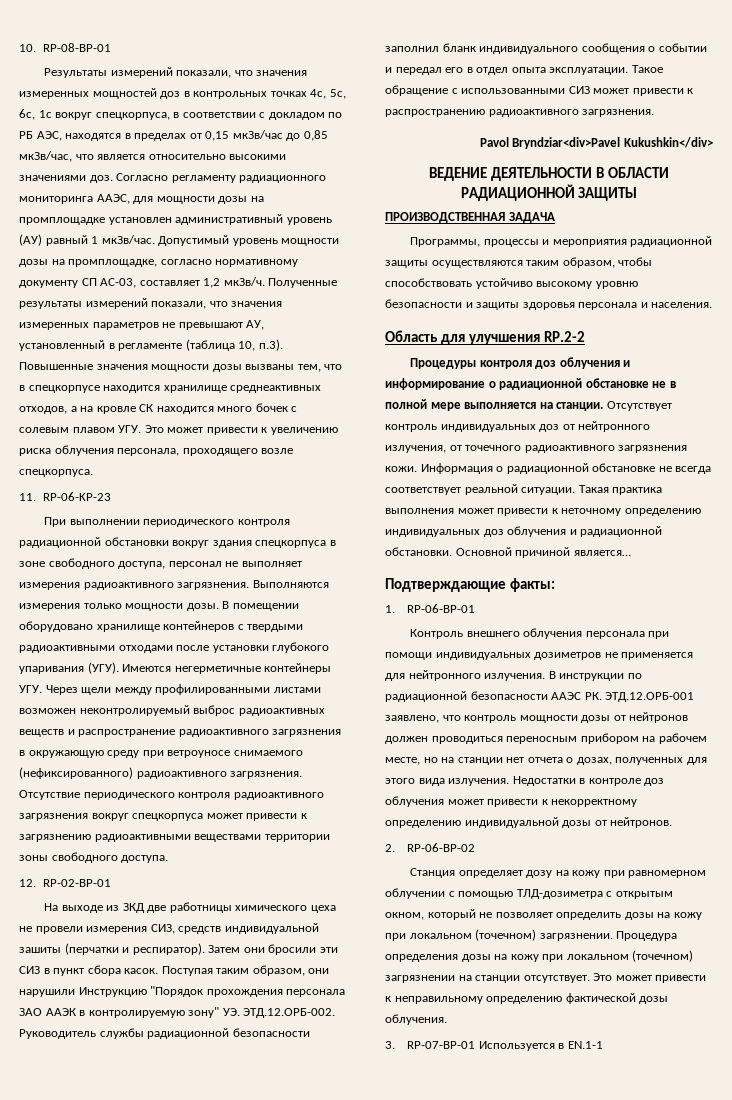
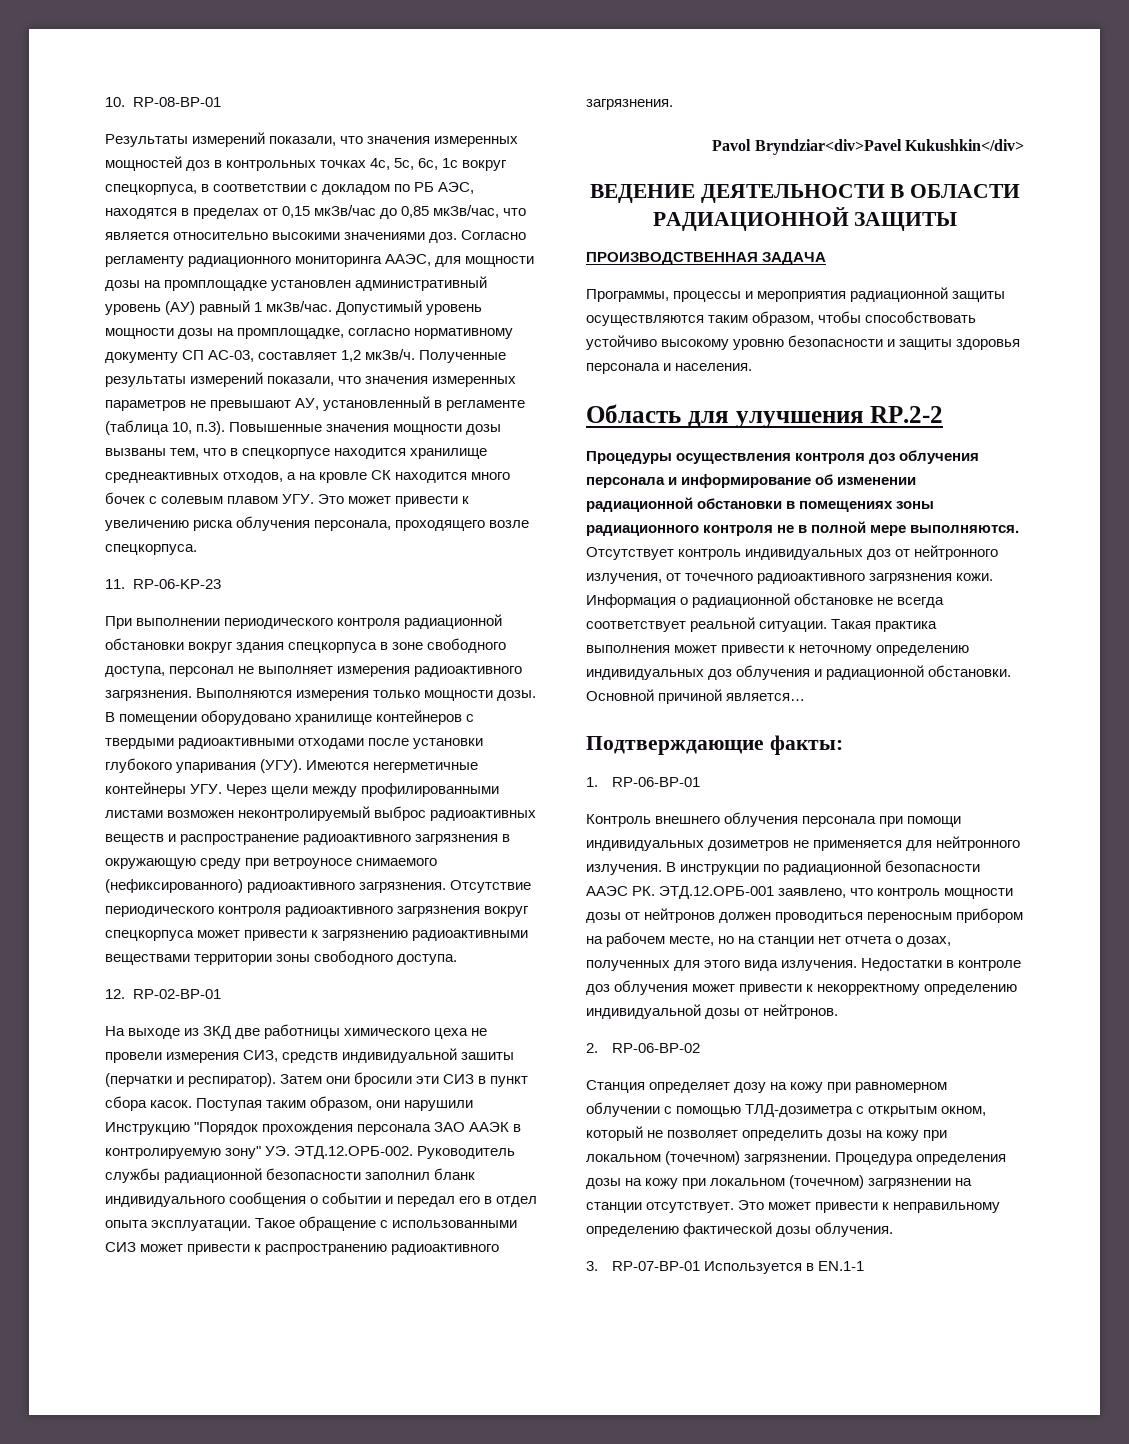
(477, 363) none -> [676,453,792,464] осуществления
(620, 363) none -> [586,477,665,488] персонала
[488,378,649,390] о радиационной обстановке -> [815,474,917,485] [586,497,935,512] [586,525,774,536] об изменении радиационной обстановки в помещениях зоны радиационного контроля
[464,402,604,411] выполняется на станции. -> [910,525,1020,533] выполняются.

